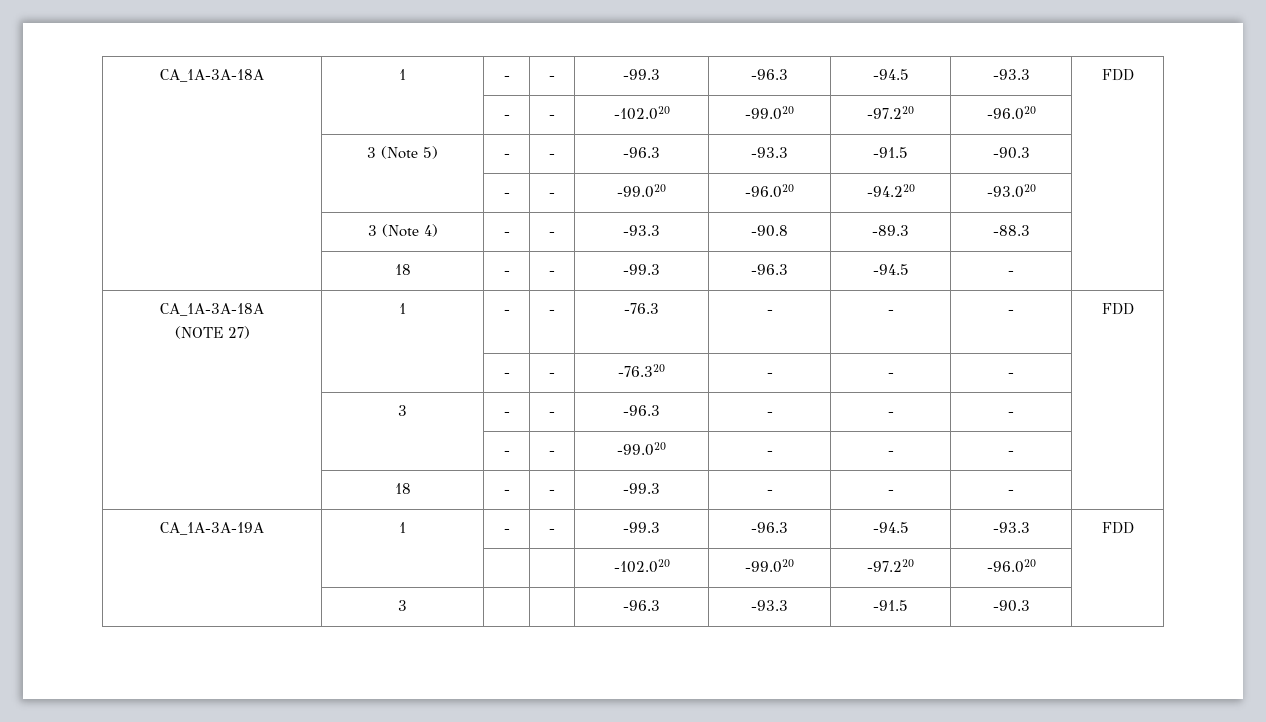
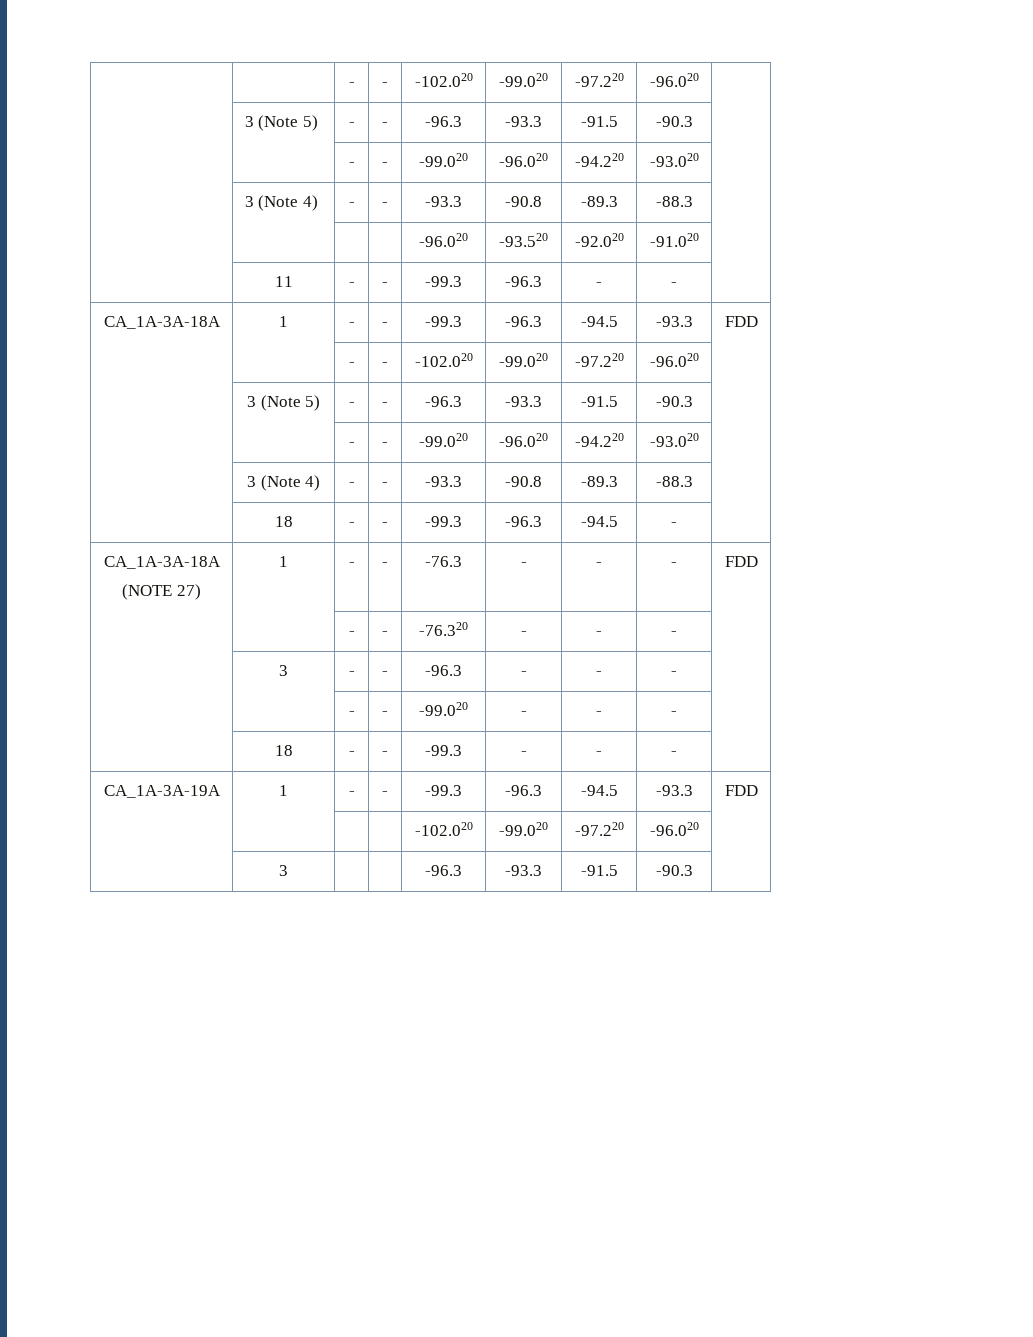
(160, 75) none -> [348,82,355,87] [382,82,388,87] [414,73,473,87] [499,73,548,87] [574,73,624,87] [649,73,699,87] [244,115,318,131] [348,122,355,127] [382,122,388,127] [425,116,462,127] [505,116,542,127] [580,116,618,127] [655,116,693,127] [348,162,355,167] [382,162,388,167] [419,153,468,167] [499,153,548,167] [574,153,624,167] [649,153,699,167] [244,195,318,211] [348,202,355,207] [382,202,388,207] [425,196,462,207] [505,196,542,207] [580,196,618,207] [655,196,693,207] [419,233,468,247] [499,233,548,247] [574,233,624,247] [649,233,699,247] [274,276,293,287] [348,282,355,287] [382,282,388,287] [425,276,462,287] [505,276,542,287] [596,282,602,287] [671,282,677,287] | | - | - | -102.020 | -99.020 | -97.220 | -96.020 | // | 3 (Note 5) | - | - | -96.3 | -93.3 | -91.5 | -90.3 | // | | - | - | -99.020 | -96.020 | -94.220 | -93.020 | // | 3 (Note 4) | - | - | -93.3 | -90.8 | -89.3 | -88.3 | // | | | | -96.020 | -93.520 | -92.020 | -91.020 | // | 11 | - | - | -99.3 | -96.3 | - | - | //

